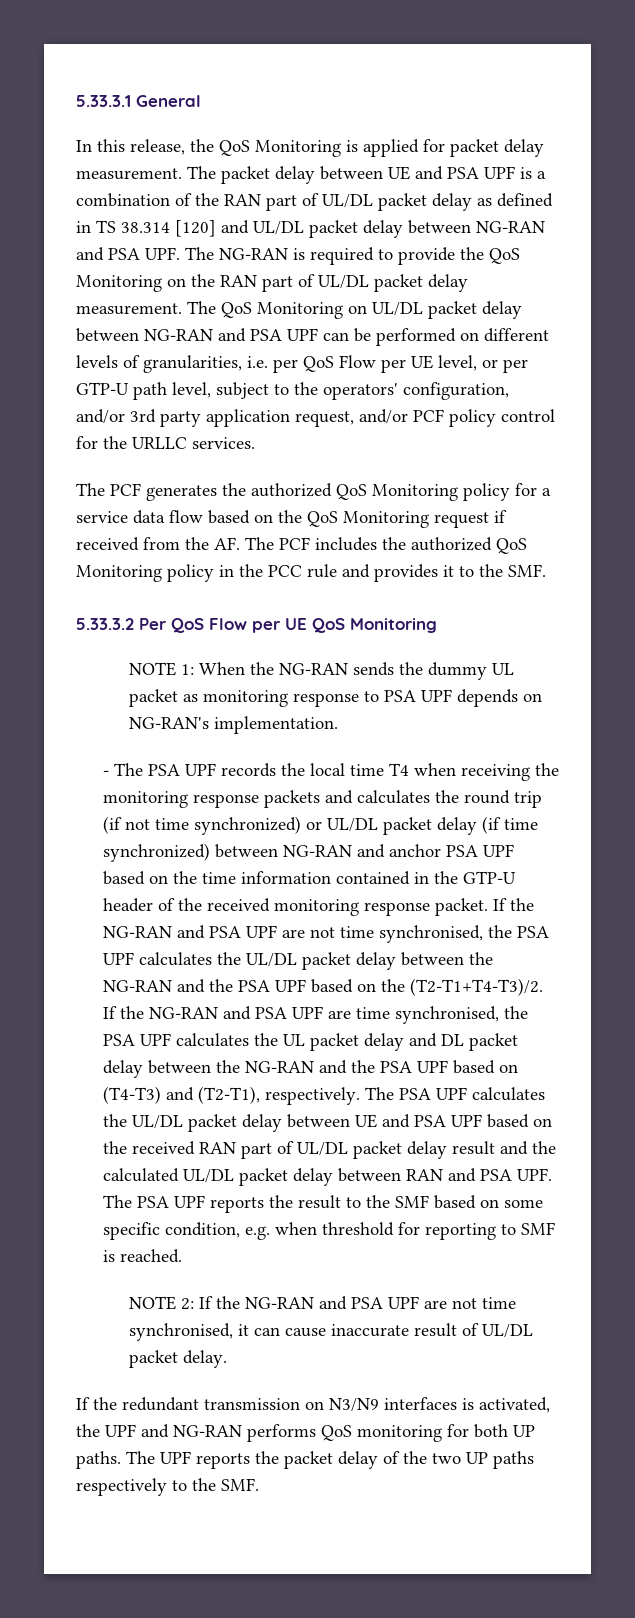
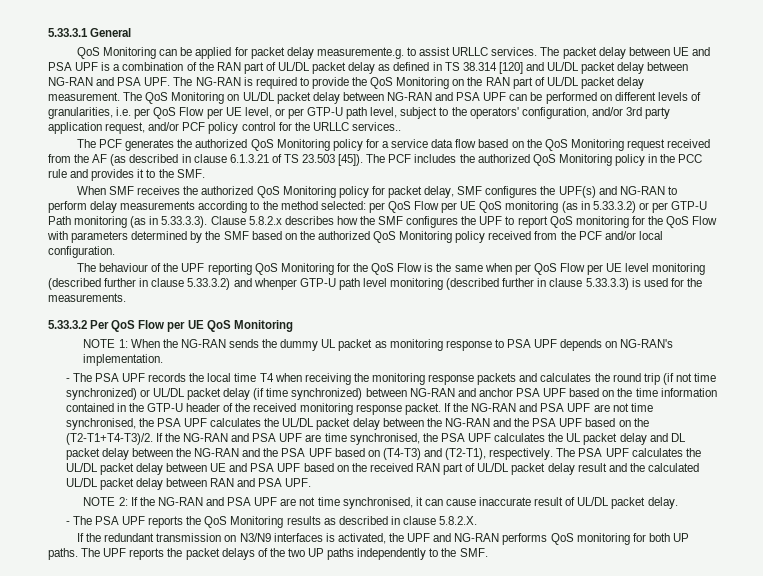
[76,139,544,157] [76,168,182,180] In this release, the QoS Monitoring is applied for packet delay measurement. -> [77,47,538,59] QoS Monitoring can be applied for packet delay measuremente.g. to assist URLLC services.
[192,437,255,449] services. -> [351,122,401,131] services..
[494,510,507,523] [76,537,240,551] if received from the AF. -> [667,139,711,148] [48,154,364,166] received from the AF (as described in clause 6.1.3.21 of TS 23.503 [45]).
(546, 570) none -> [77,186,677,198] [48,201,708,213] [48,216,718,228] [47,231,663,243] [48,246,115,258] [77,263,706,275] [48,278,702,290] [48,293,126,302] // When SMF receives the authorized QoS Monitoring policy for packet delay, SMF configures the UPF(s) and NG-RAN to perform delay measurements according to the method selected: per QoS Flow per UE QoS monitoring (as in 5.33.3.2) or per GTP-U Path monitoring (as in 5.33.3.3). Clause 5.8.2.x describes how the SMF configures the UPF to report QoS monitoring for the QoS Flow with parameters determined by the SMF based on the authorized QoS Monitoring policy received from the PCF and/or local configuration. // The behaviour of the UPF reporting QoS Monitoring for the QoS Flow is the same when per QoS Flow per UE level monitoring (described further in clause 5.33.3.2) and whenper GTP-U path level monitoring (described further in clause 5.33.3.3) is used for the measurements.
[102,1195,543,1213] [102,1222,555,1240] [102,1249,182,1263] The PSA UPF reports the result to the SMF based on some specific condition, e.g. when threshold for reporting to SMF is reached. -> (312, 482) none
(228, 1359) none -> [65,516,478,528] // - The PSA UPF reports the QoS Monitoring results as described in clause 5.8.2.X.
[338,1451,378,1469] delay -> [221,548,255,560] delays
[76,1478,167,1496] respectively -> [357,548,427,560] independently

